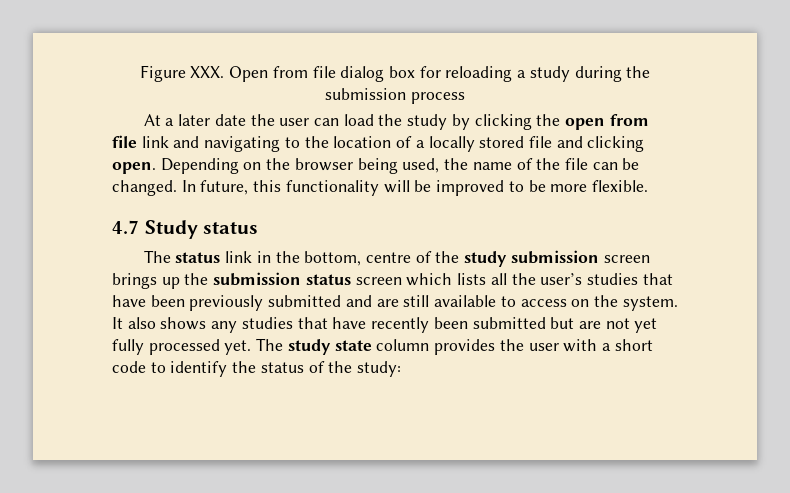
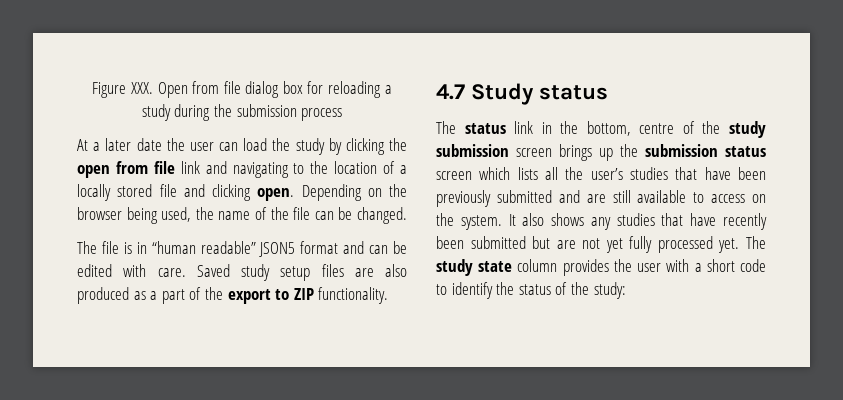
[181,180,648,196] In future, this functionality will be improved to be more flexible. -> [77,241,407,257] [77,264,407,281] [77,287,389,304] // The file is in “human readable” JSON5 format and can be edited with care. Saved study setup files are also produced as a part of the export to ZIP functionality.

